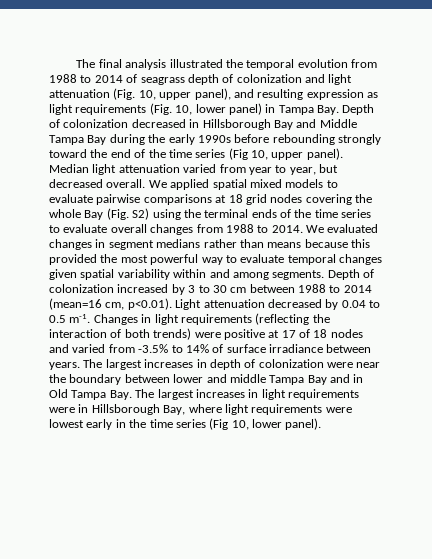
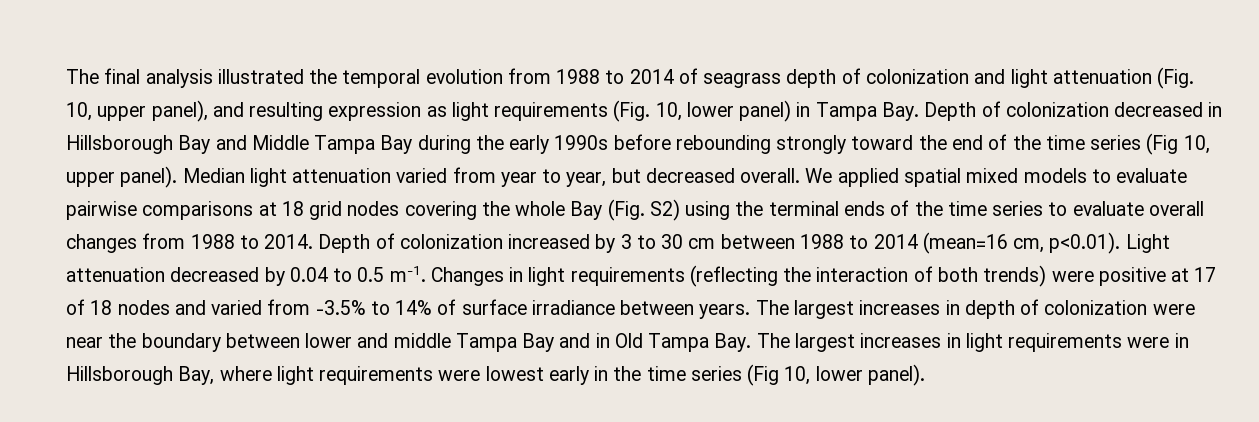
[306,224,379,233] [49,239,370,250] [49,254,382,265] [49,269,325,280] We evaluated changes in segment medians rather than means because this provided the most powerful way to evaluate temporal changes given spatial variability within and among segments. -> (314, 241) none

